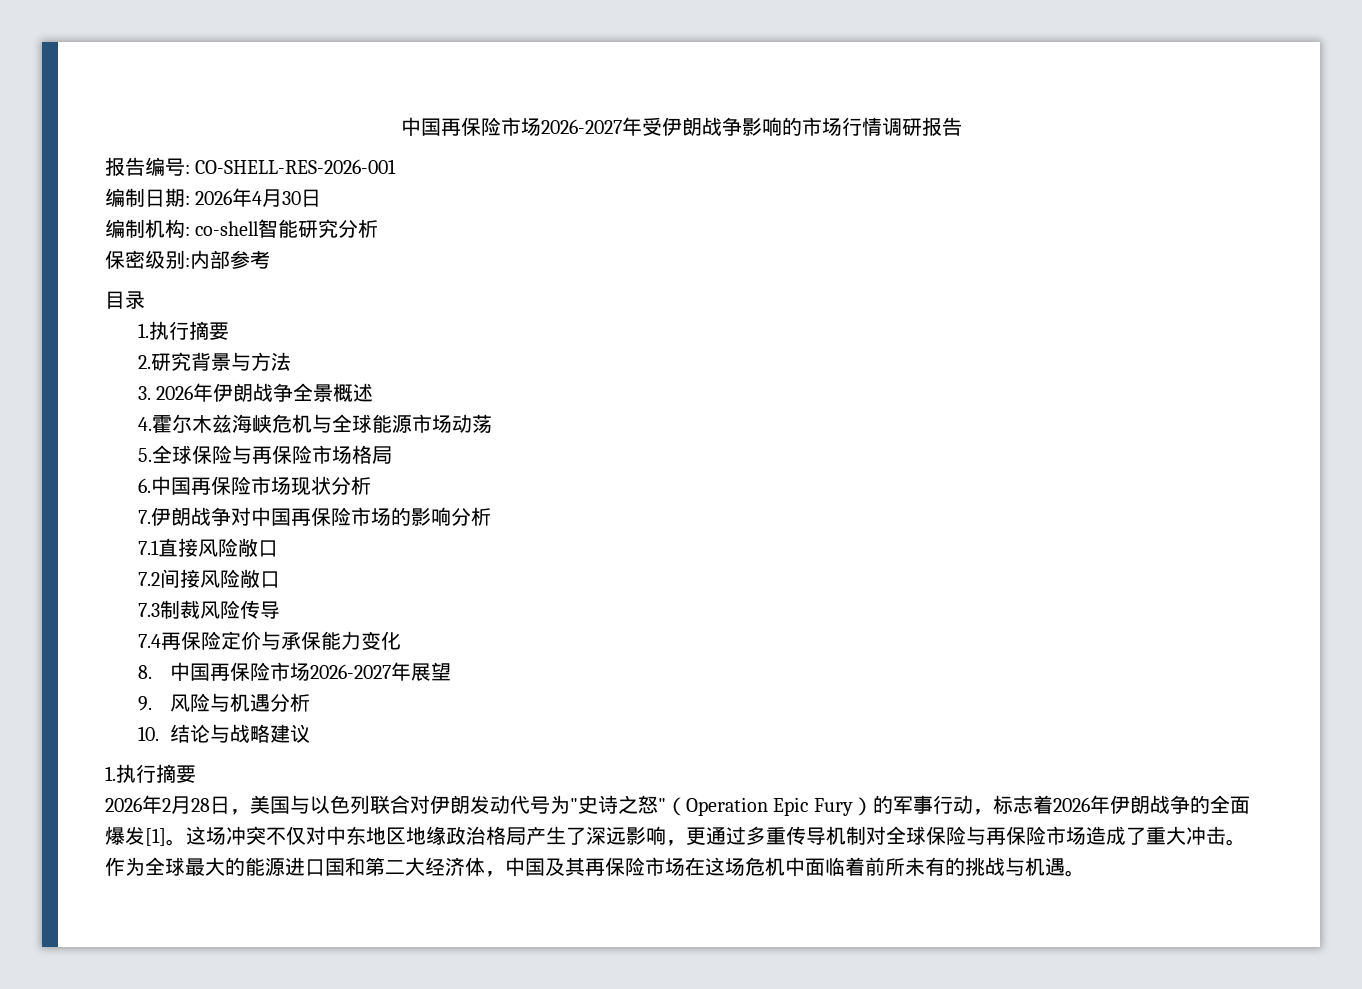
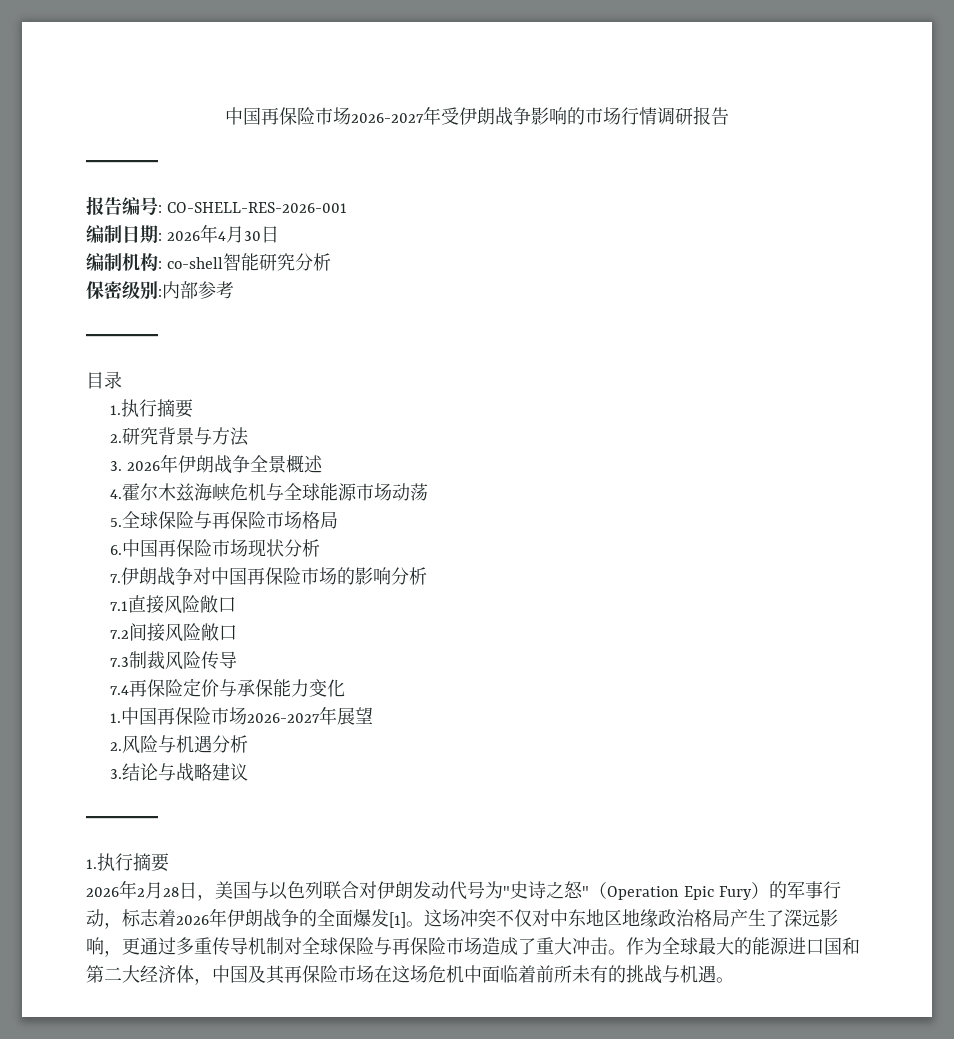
(962, 126) none -> [86,160,158,168] // ━━━━
(270, 259) none -> [86,334,158,342] // ━━━━
[137,665,152,679] 8. -> [109,713,121,723] 1.
[137,696,152,711] 9. -> [109,742,122,751] 2.
[137,726,159,741] 10. -> [109,769,122,779] 3.
(311, 733) none -> [86,816,158,824] // ━━━━

